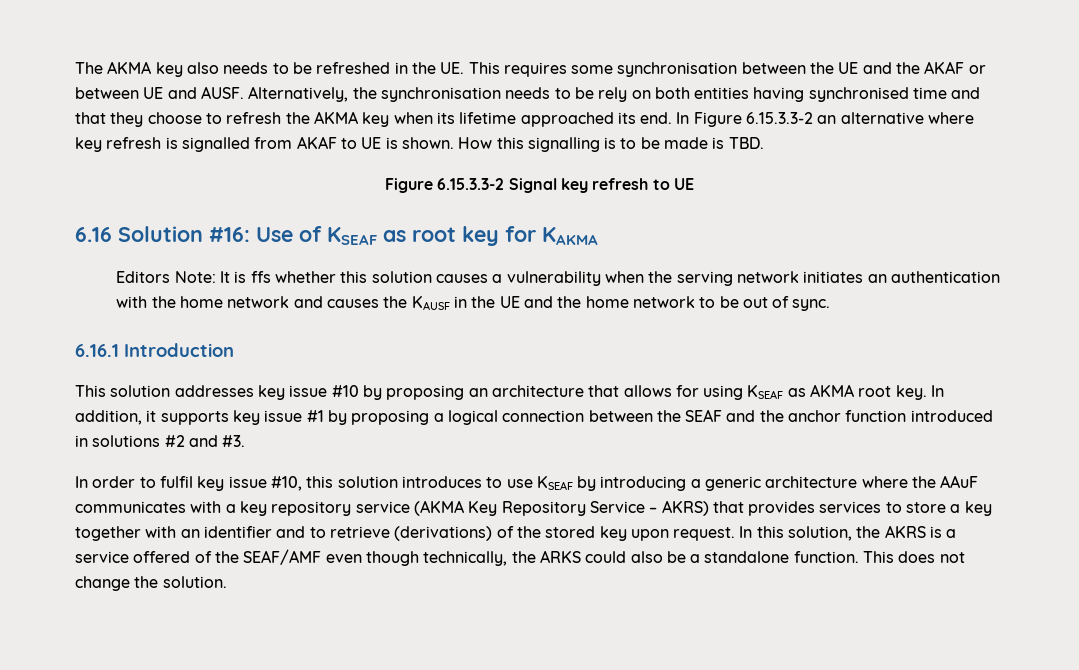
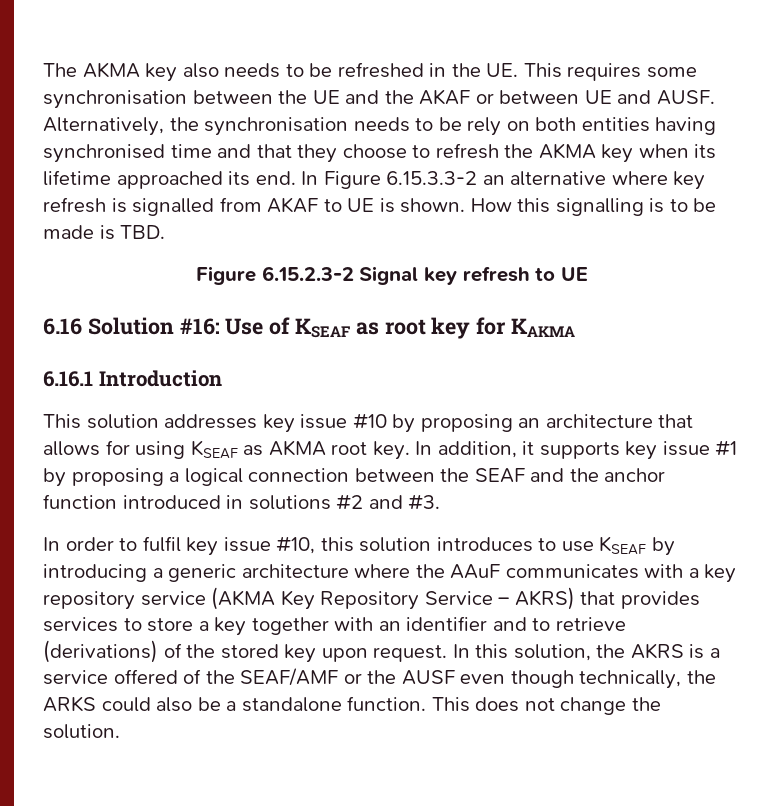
[437,178,505,190] 6.15.3.3-2 -> [261,266,354,281] 6.15.2.3-2
[116,271,1000,286] [116,296,831,311] // Editors Note: It is ffs whether this solution causes a vulnerability when the serving network initiates an authentication with the home network and causes the KAUSF in the UE and the home network to be out of sync. -> (576, 327) none
(322, 557) none -> [343,670,455,685] or the AUSF

